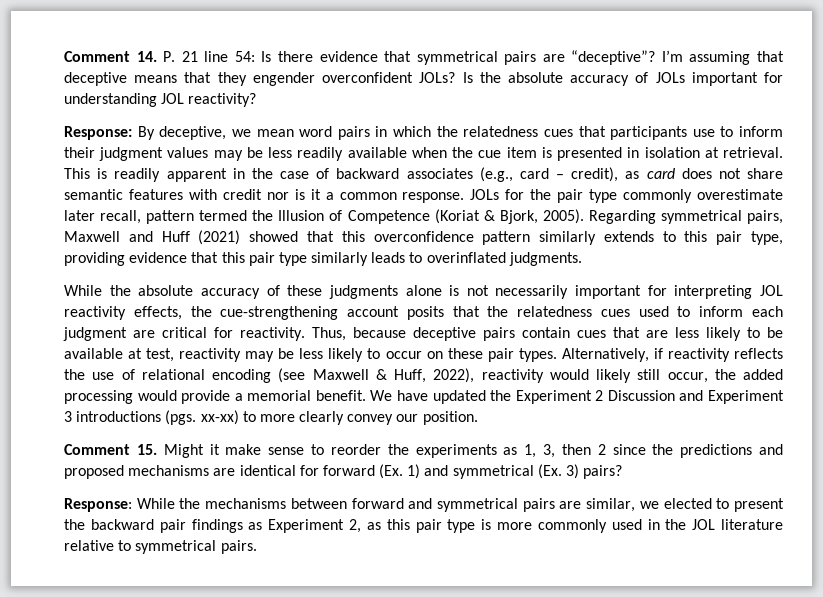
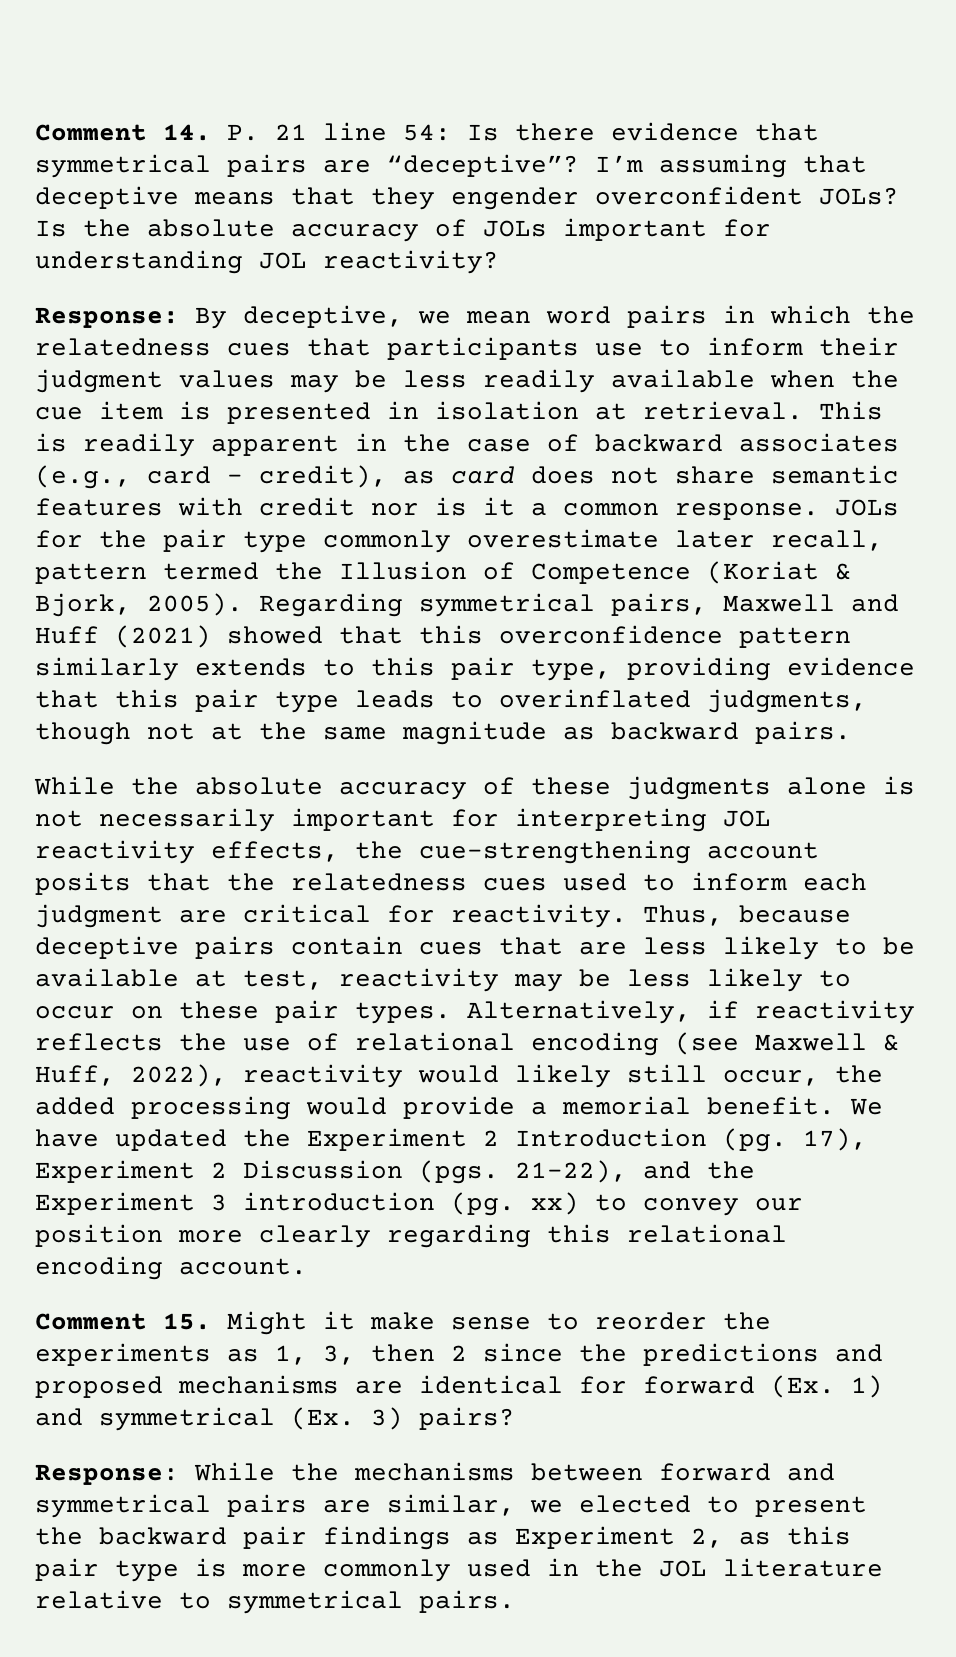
[311,252,369,266] similarly -> (339, 702) none
[508,252,582,266] judgments. -> [707,689,867,713] [35,721,851,745] judgments, though not at the same magnitude as backward pairs.
[607,390,784,404] [64,410,478,425] Discussion and Experiment 3 introductions (pgs. xx-xx) to more clearly convey our position. -> [515,1128,867,1152] [35,1160,755,1184] [35,1192,803,1216] [35,1224,787,1248] [35,1256,307,1280] Introduction (pg. 17), Experiment 2 Discussion (pgs. 21-22), and the Experiment 3 introduction (pg. xx) to convey our position more clearly regarding this relational encoding account.

